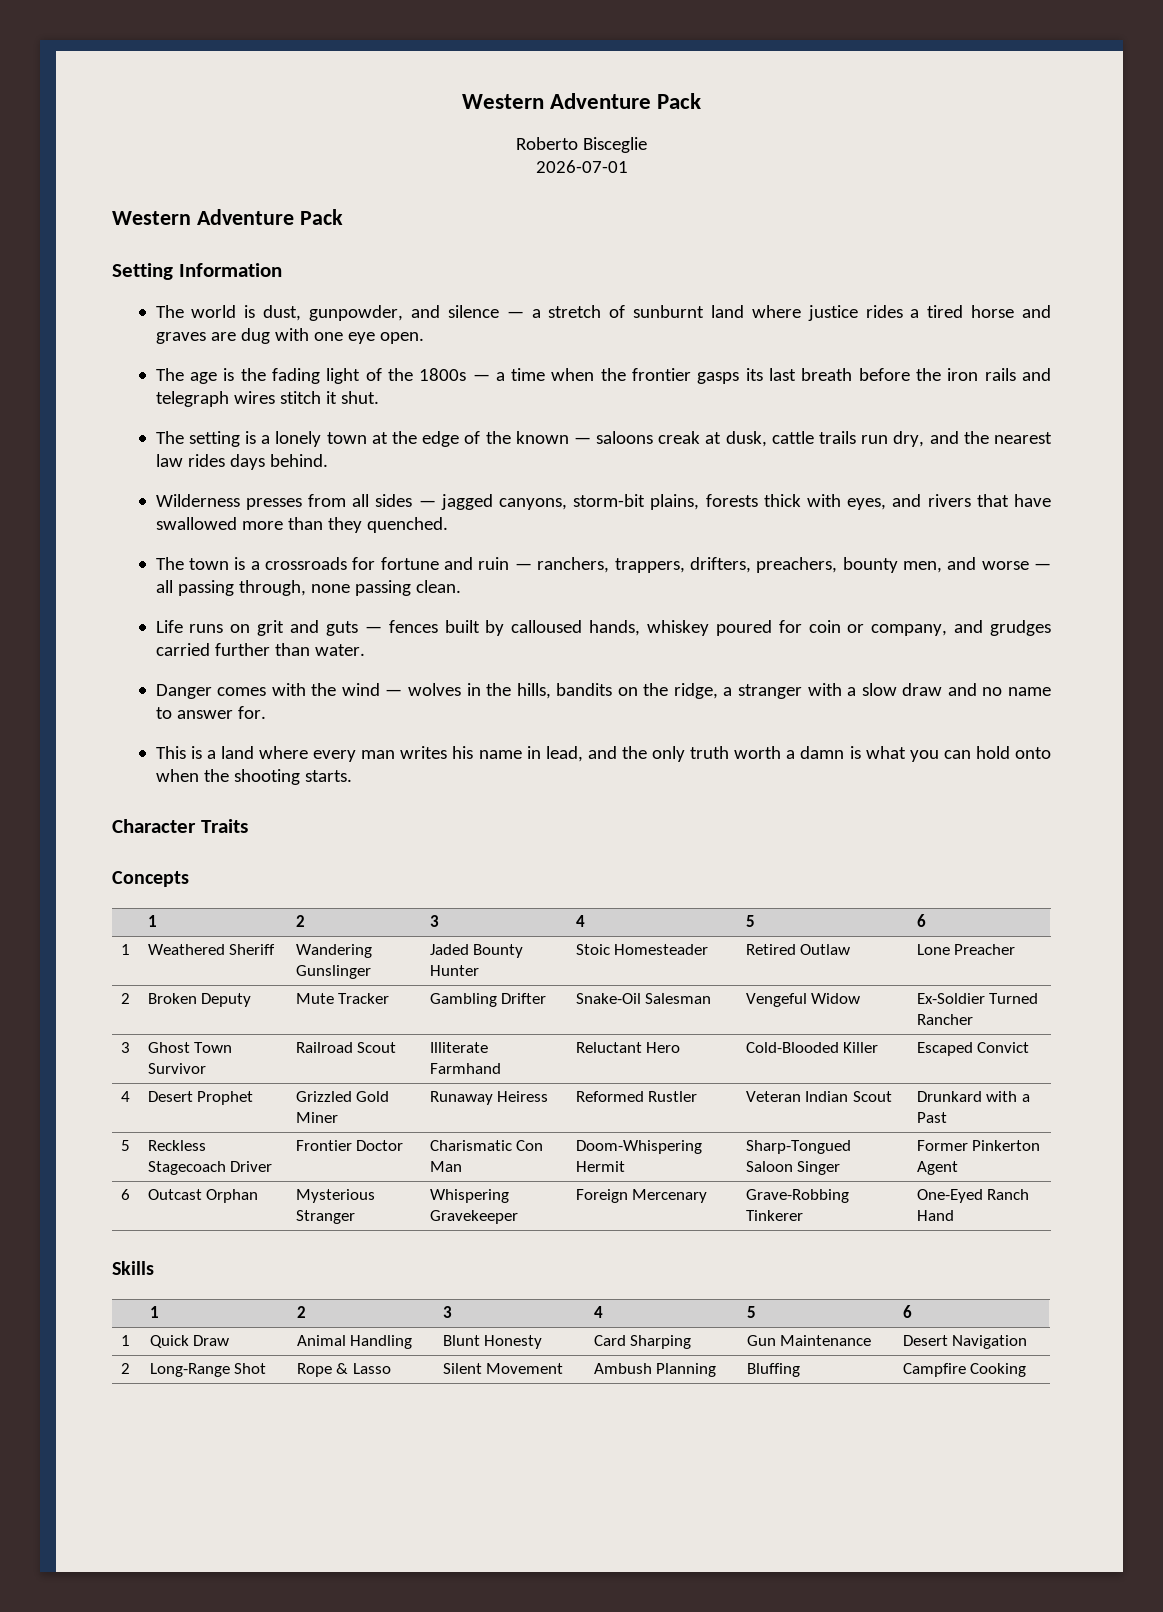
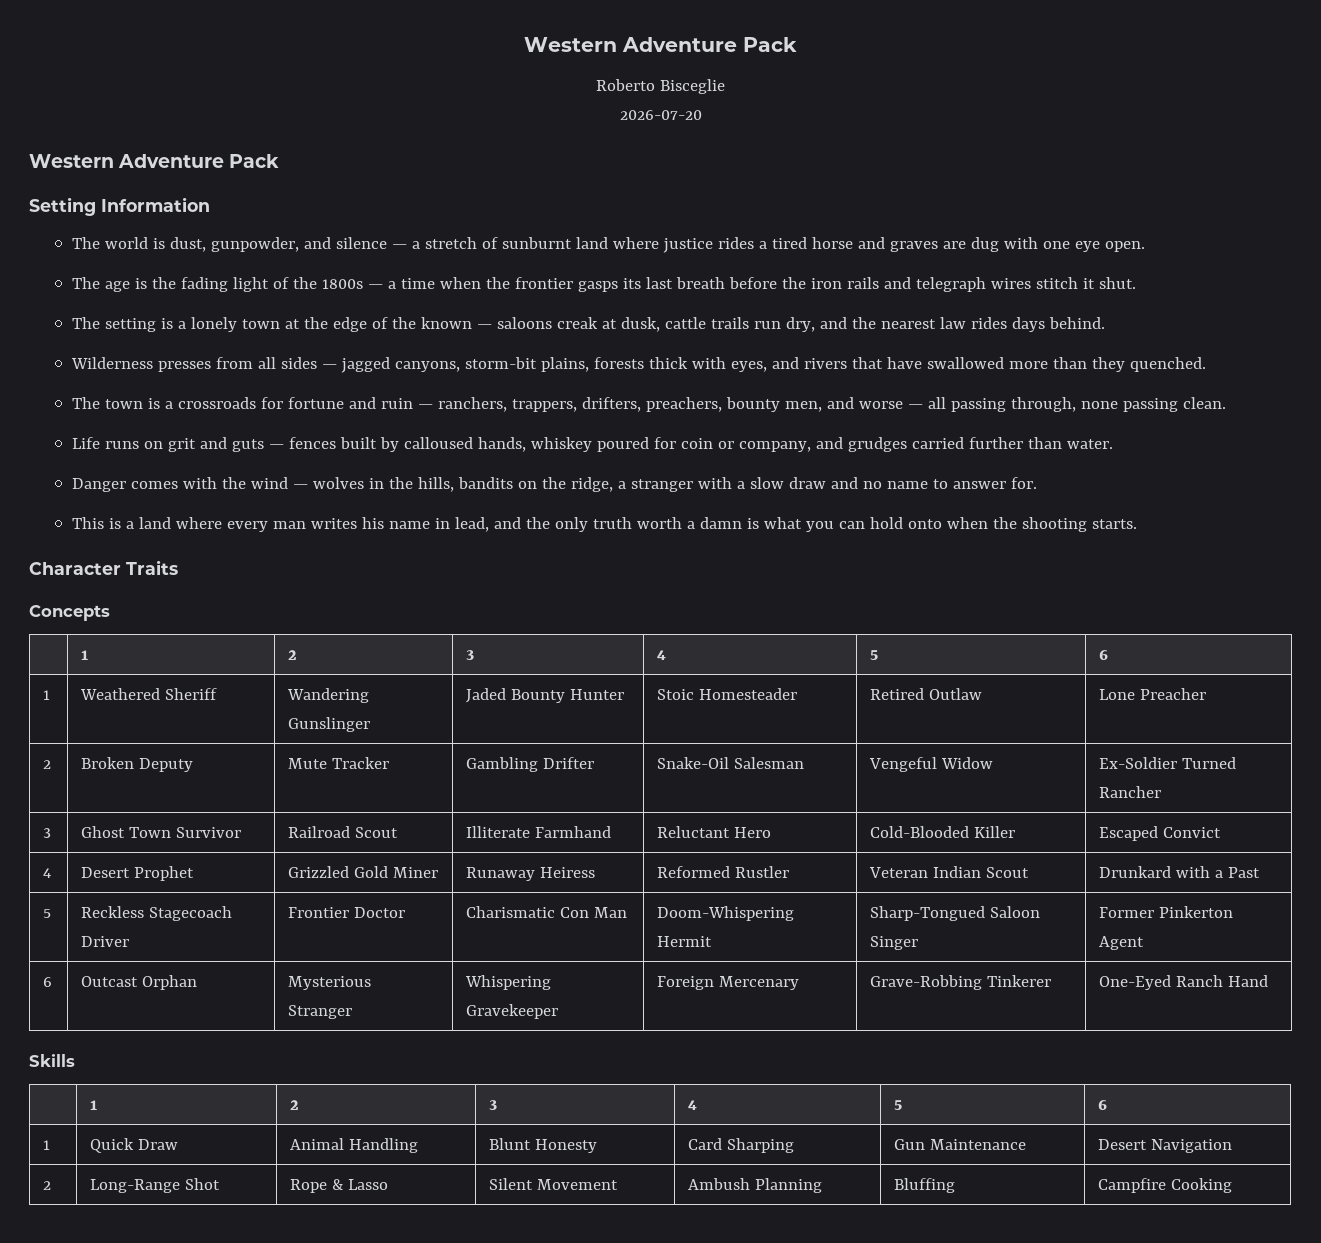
[535,160,628,173] 2026-07-01 -> [619,110,702,120] 2026-07-20

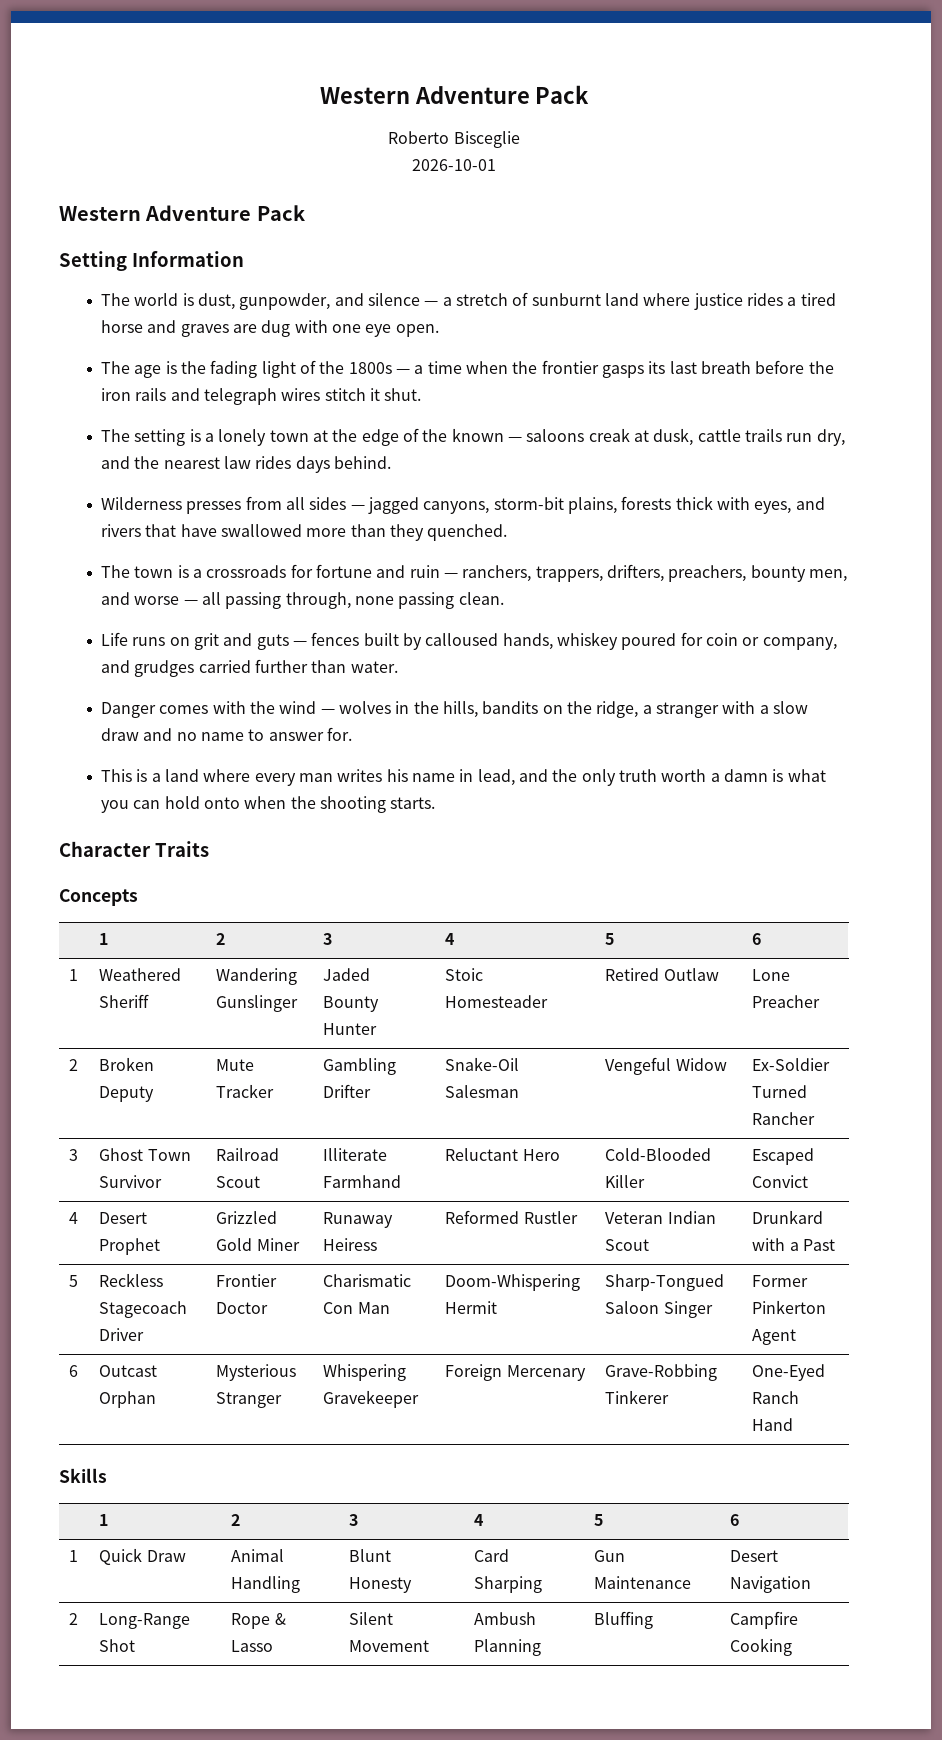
[619,110,702,120] 2026-07-20 -> [412,159,496,171] 2026-10-01

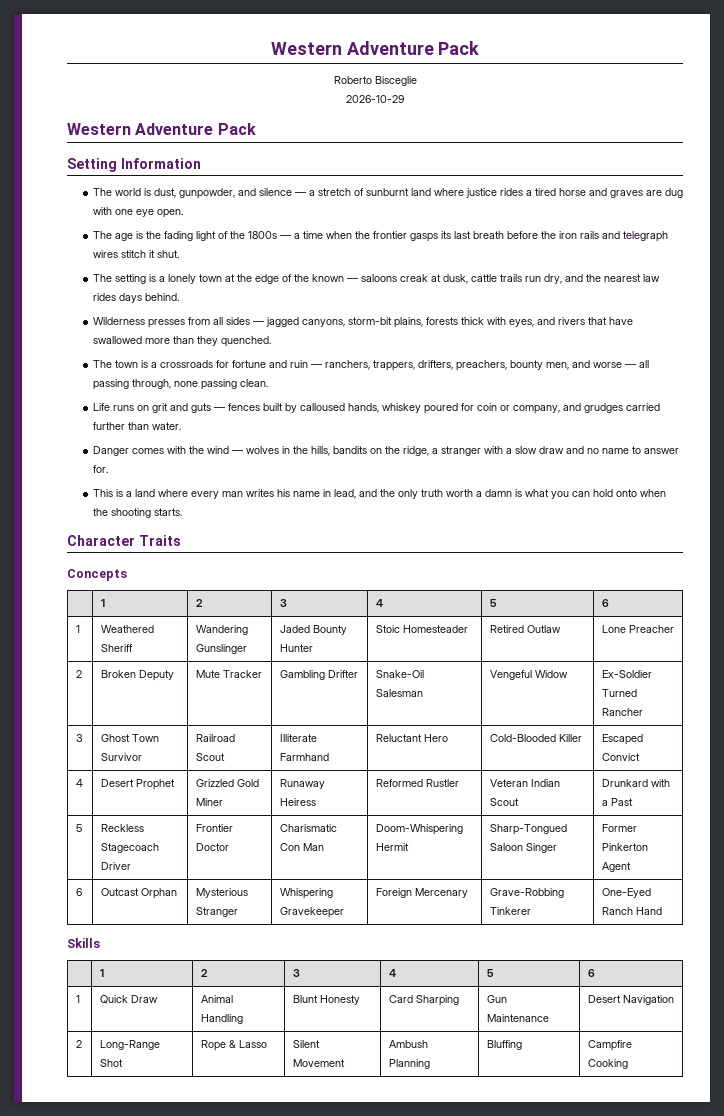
[412,159,496,171] 2026-10-01 -> [346,95,404,103] 2026-10-29

